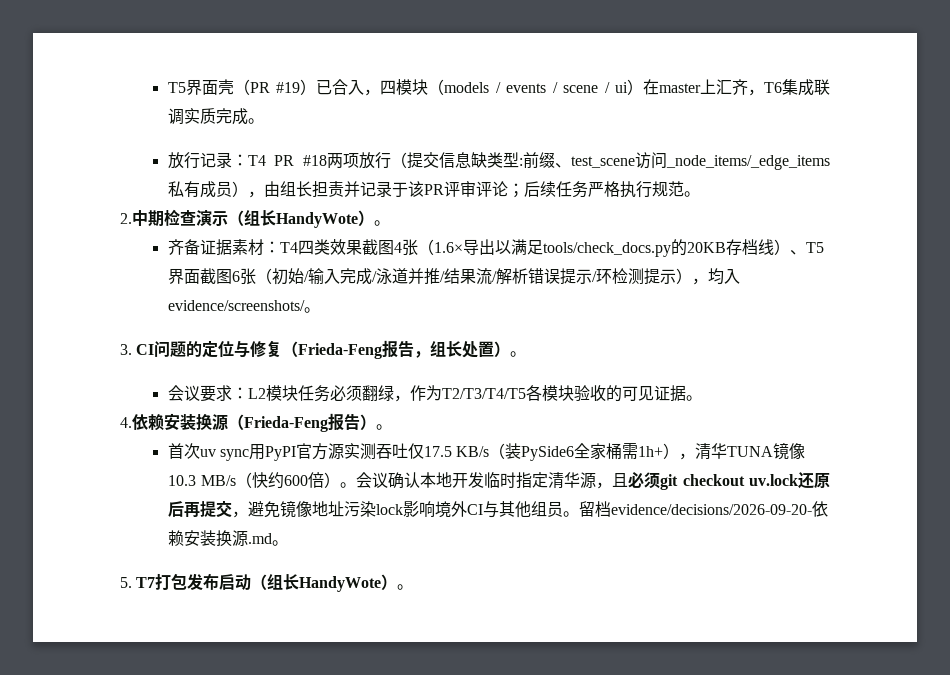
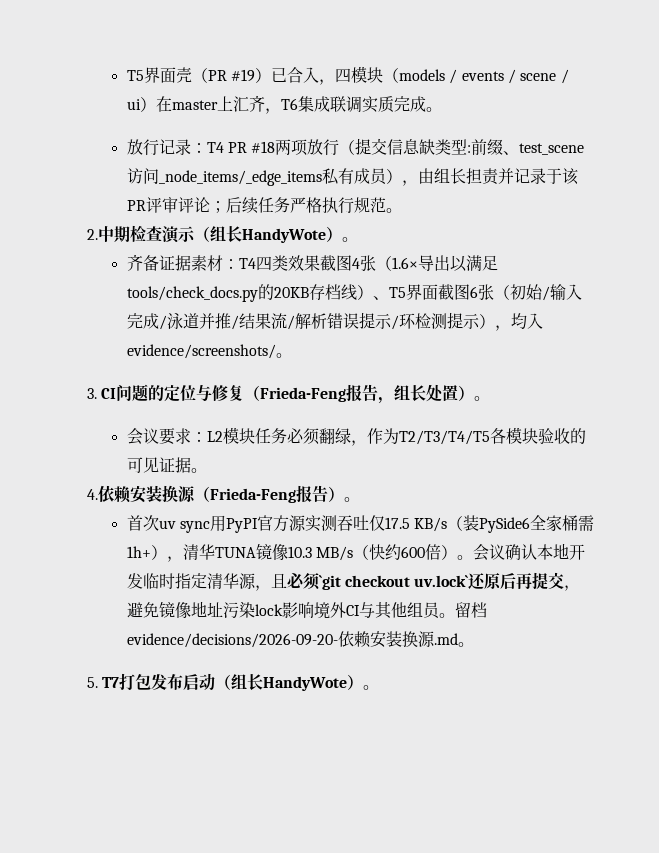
[659,474,798,490] git checkout uv.lock -> [318,575,469,590] `git checkout uv.lock`

